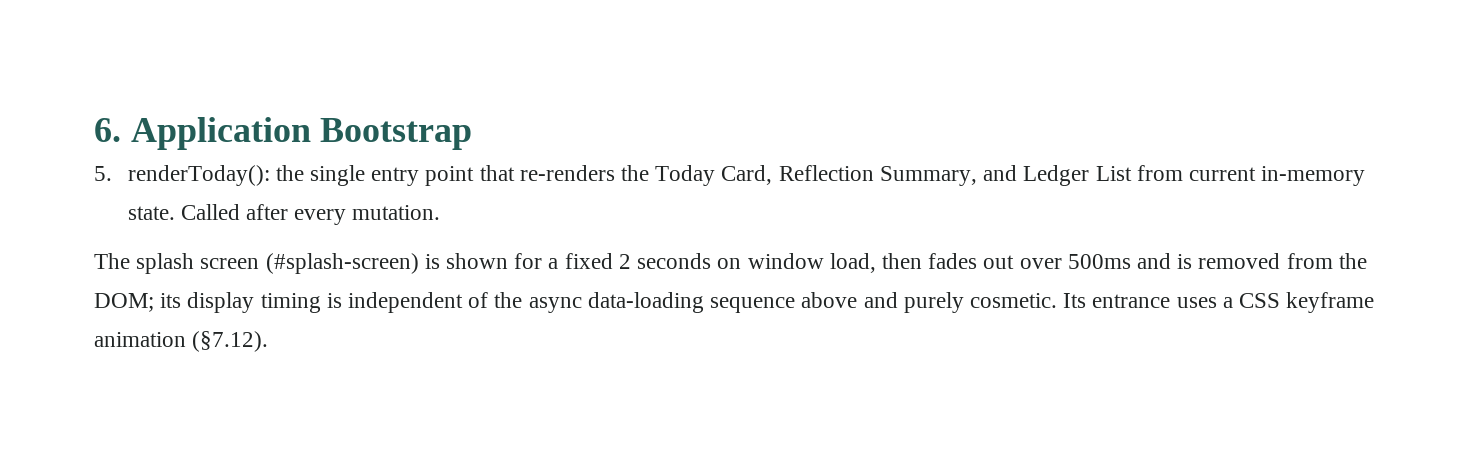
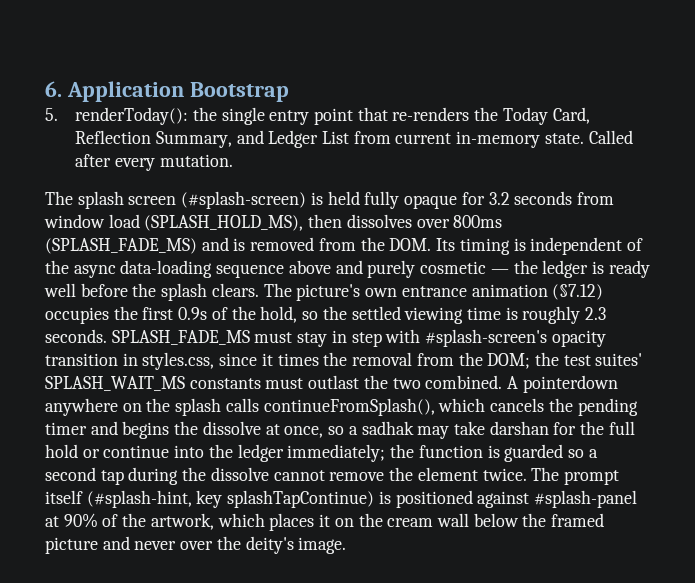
[446,253,1131,273] shown for a fixed 2 seconds on window load, then fades out over 500ms -> [327,191,614,209] [44,214,503,231] [45,238,197,254] held fully opaque for 3.2 seconds from window load (SPLASH_HOLD_MS), then dissolves over 800ms (SPLASH_FADE_MS)
[94,292,255,313] DOM; its display -> [389,238,456,251] DOM. Its
[969,292,1375,313] [94,331,269,352] cosmetic. Its entrance uses a CSS keyframe animation (§7.12). -> [420,260,650,278] [44,283,604,301] [45,306,607,324] [45,329,606,347] [45,352,643,370] [45,375,618,393] [45,398,638,416] [45,421,635,439] [45,444,598,462] [45,467,619,485] [45,490,638,508] [45,513,605,531] [45,536,347,554] cosmetic — the ledger is ready well before the splash clears. The picture's own entrance animation (§7.12) occupies the first 0.9s of the hold, so the settled viewing time is roughly 2.3 seconds. SPLASH_FADE_MS must stay in step with #splash-screen's opacity transition in styles.css, since it times the removal from the DOM; the test suites' SPLASH_WAIT_MS constants must outlast the two combined. A pointerdown anywhere on the splash calls continueFromSplash(), which cancels the pending timer and begins the dissolve at once, so a sadhak may take darshan for the full hold or continue into the ledger immediately; the function is guarded so a second tap during the dissolve cannot remove the element twice. The prompt itself (#splash-hint, key splashTapContinue) is positioned against #splash-panel at 90% of the artwork, which places it on the cream wall below the framed picture and never over the deity's image.

